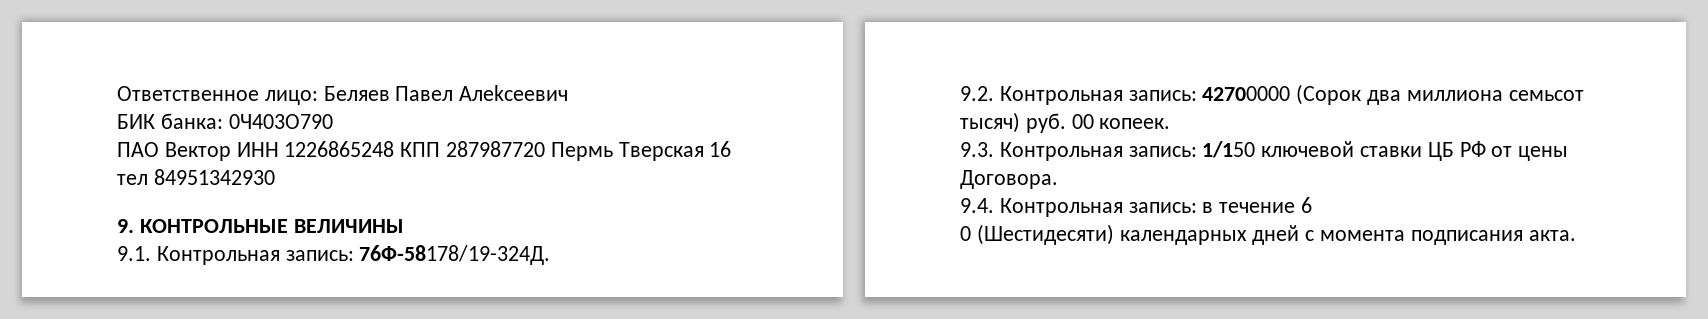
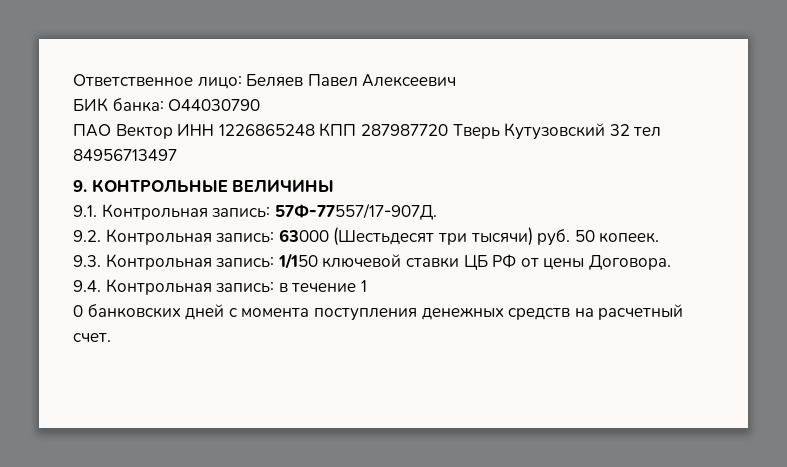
[459,85,569,101] Алеkсeeвич -> [362,74,457,87] Алексeeвич
[228,114,333,129] 0Ч403О790 -> [168,99,261,111] О44030790
[550,141,732,161] [117,169,275,185] Пермь Тверская 16 тел 84951342930 -> [452,123,662,140] [73,149,177,161] Тверь Кутузовский 32 тел 84956713497
[359,245,551,265] 76Ф-58178/19-324Д. -> [274,203,437,220] 57Ф-77557/17-907Д.
[1202,84,1584,105] [960,112,1094,133] 42700000 (Сорок два миллиона семьсот тысяч) руб. 00 -> [278,227,595,246] 63000 (Шестьдесят три тысячи) руб. 50
[1301,197,1313,213] 6 -> [360,280,367,292] 1
[976,224,1247,245] (Шестидесяти) календарных -> [87,304,181,318] банковских
[1410,230,1576,245] подписания акта. -> [313,304,684,321] [73,333,111,342] поступления денежных средств на расчетный счет.

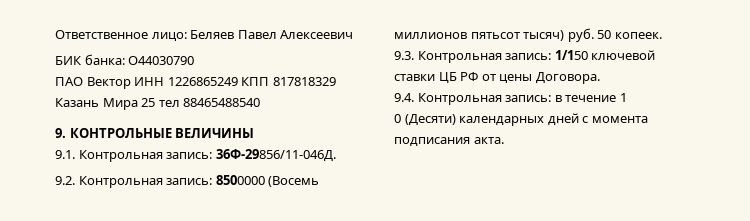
[218,123,662,140] [73,149,177,161] 1226865248 КПП 287987720 Тверь Кутузовский 32 тел 84956713497 -> [167,77,336,86] [55,98,261,110] 1226865249 КПП 817818329 Казань Мира 25 тел 88465488540
[274,203,437,220] 57Ф-77557/17-907Д. -> [215,149,336,162] 36Ф-29856/11-046Д.
[278,227,533,246] 63000 (Шестьдесят три тысячи) -> [215,175,320,187] [394,30,565,41] 8500000 (Восемь миллионов пятьсот тысяч)
[87,304,181,318] банковских -> [404,114,545,126] (Десяти) календарных
[313,304,684,321] [73,333,111,342] поступления денежных средств на расчетный счет. -> [394,137,504,147] подписания акта.

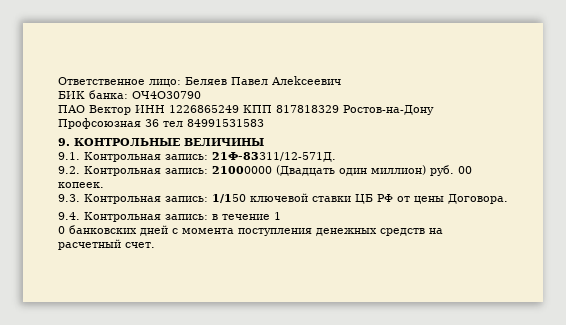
[280,30,354,39] Алексeeвич -> [272,76,341,85] Алekсeевич
[128,56,195,65] О44030790 -> [132,91,201,99] ОЧ4О30790
[55,98,261,110] Казань Мира 25 тел 88465488540 -> [343,105,434,115] [58,118,264,129] Ростов-на-Дону Профсоюзная 36 тел 84991531583
[215,149,336,162] 36Ф-29856/11-046Д. -> [212,152,336,162] 21Ф-83311/12-571Д.
[215,175,320,187] [394,28,612,42] 8500000 (Восемь миллионов пятьсот тысяч) руб. 50 -> [212,165,472,176] 21000000 (Двадцать один миллион) руб. 00
[404,114,545,126] (Десяти) календарных -> [69,225,137,234] банковских
[394,137,504,147] подписания акта. -> [238,228,443,236] [58,239,155,250] поступления денежных средств на расчетный счет.

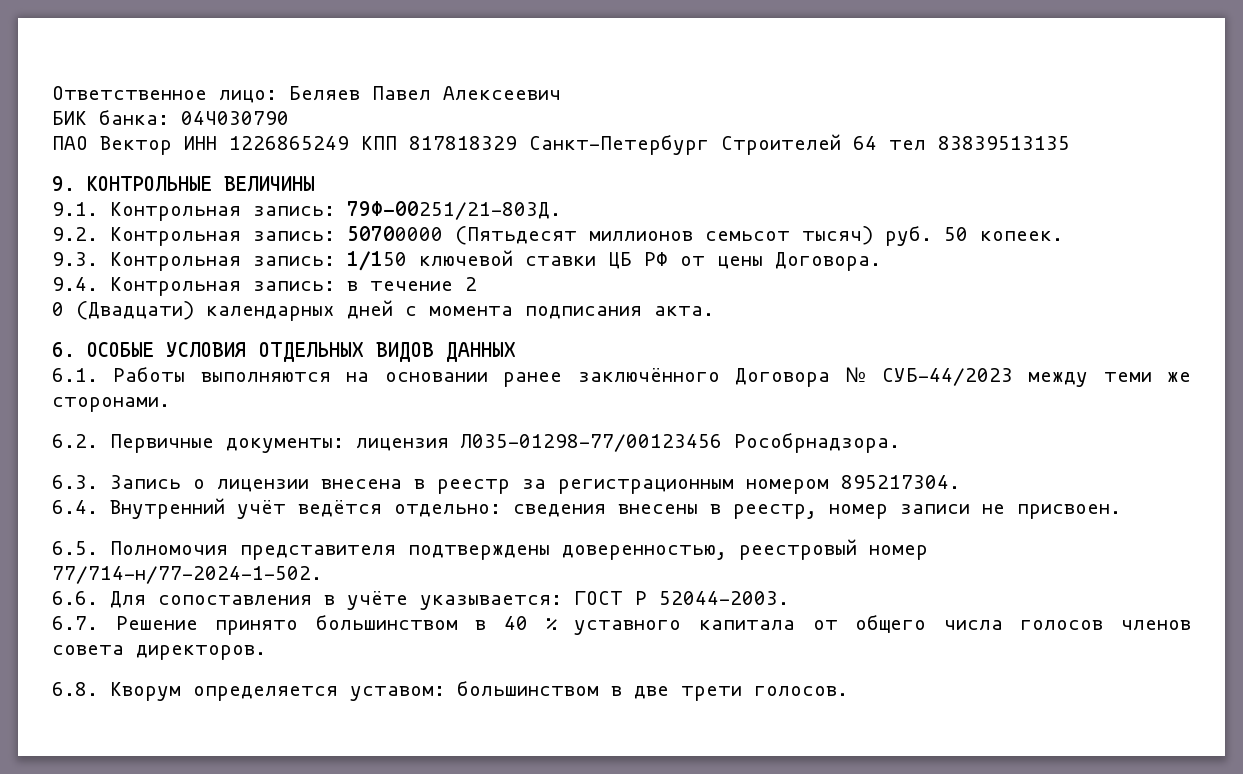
[272,76,341,85] Алekсeевич -> [443,86,561,101] Алексеевич
[132,91,201,99] ОЧ4О30790 -> [181,111,289,125] 04Ч030790
[343,105,434,115] [58,118,264,129] Ростов-на-Дону Профсоюзная 36 тел 84991531583 -> [529,134,1070,155] Санкт-Петербург Строителей 64 тел 83839513135
[212,152,336,162] 21Ф-83311/12-571Д. -> [347,201,561,220] 79Ф-00251/21-803Д.
[212,165,472,176] 21000000 (Двадцать один миллион) руб. 00 -> [347,226,968,246] 50700000 (Пятьдесят миллионов семьсот тысяч) руб. 50
[274,212,281,220] 1 -> [465,277,477,291] 2
[69,225,137,234] банковских -> [76,301,335,321] (Двадцати) календарных
[238,228,443,236] [58,239,155,250] поступления денежных средств на расчетный счет. -> [525,306,714,319] [52,342,516,362] [52,367,1191,387] [52,397,170,412] [52,433,900,453] [52,475,960,494] [52,498,1121,519] [52,539,928,560] [52,566,322,584] [52,591,789,610] [52,615,1192,635] [52,645,266,660] [52,681,848,701] подписания акта. // 6. ОСОБЫЕ УСЛОВИЯ ОТДЕЛЬНЫХ ВИДОВ ДАННЫХ // 6.1. Работы выполняются на основании ранее заключённого Договора № СУБ-44/2023 между теми же сторонами. // 6.2. Первичные документы: лицензия Л035-01298-77/00123456 Рособрнадзора. // 6.3. Запись о лицензии внесена в реестр за регистрационным номером 895217304. // 6.4. Внутренний учёт ведётся отдельно: сведения внесены в реестр, номер записи не присвоен. // 6.5. Полномочия представителя подтверждены доверенностью, реестровый номер 77/714-н/77-2024-1-502. // 6.6. Для сопоставления в учёте указывается: ГОСТ Р 52044-2003. // 6.7. Решение принято большинством в 40 % уставного капитала от общего числа голосов членов совета директоров. // 6.8. Кворум определяется уставом: большинством в две трети голосов.

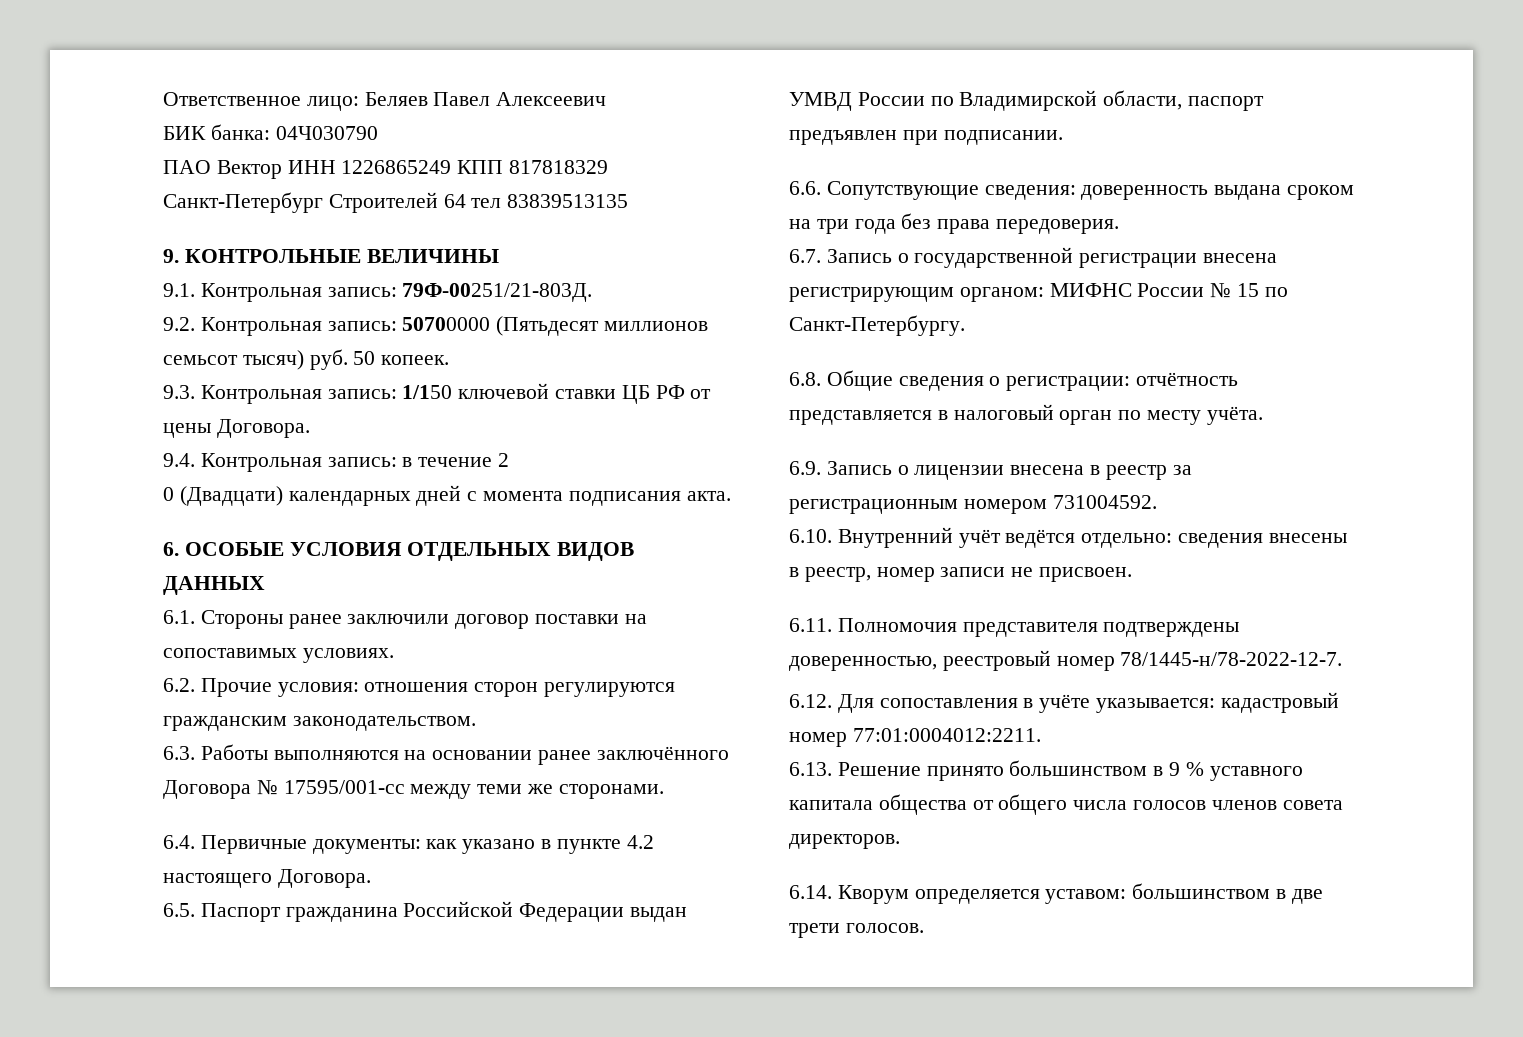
(98, 375) none -> [200,610,647,629] [163,648,394,663] [163,678,676,697] [163,716,476,731] [163,746,195,760] Стороны ранее заключили договор поставки на сопоставимых условиях. // 6.2. Прочие условия: отношения сторон регулируются гражданским законодательством. // 6.3.
[881,368,1013,386] СУБ-44/2023 -> [283,780,405,794] 17595/001-сс
[52,434,98,448] 6.2. -> [163,835,195,849] 6.4.
[356,433,900,453] [52,475,98,489] лицензия Л035-01298-77/00123456 Рособрнадзора. // 6.3. -> [426,835,654,854] [163,869,371,888] [163,901,688,922] [789,90,1265,111] [789,130,1063,145] [789,181,1355,200] [789,213,1120,234] [789,247,1278,268] [789,283,1288,302] [789,315,965,336] [789,370,1239,391] [789,404,1263,425] [789,461,821,475] как указано в пункте 4.2 настоящего Договора. // 6.5. Паспорт гражданина Российской Федерации выдан УМВД России по Владимирской области, паспорт предъявлен при подписании. // 6.6. Сопутствующие сведения: доверенность выдана сроком на три года без права передоверия. // 6.7. Запись о государственной регистрации внесена регистрирующим органом: МИФНС России № 15 по Санкт-Петербургу. // 6.8. Общие сведения о регистрации: отчётность представляется в налоговый орган по месту учёта. // 6.9.
[841,475,960,489] [52,500,98,514] 895217304. // 6.4. -> [1052,495,1157,509] [789,529,832,543] 731004592. // 6.10.
[52,541,98,555] 6.5. -> [789,618,832,632] 6.11.
[52,566,322,584] [52,591,98,605] 77/714-н/77-2024-1-502. // 6.6. -> [1120,652,1343,666] [789,694,832,708] 78/1445-н/78-2022-12-7. // 6.12.
[574,591,789,605] [52,616,98,630] ГОСТ Р 52044-2003. // 6.7. -> [1220,692,1339,713] [789,728,1041,747] [789,762,832,776] кадастровый номер 77:01:0004012:2211. // 6.13.
[504,616,529,630] 40 -> [1169,762,1181,776] 9
(795, 625) none -> [878,794,967,815] общества
[52,682,98,696] 6.8. -> [789,885,832,899] 6.14.

